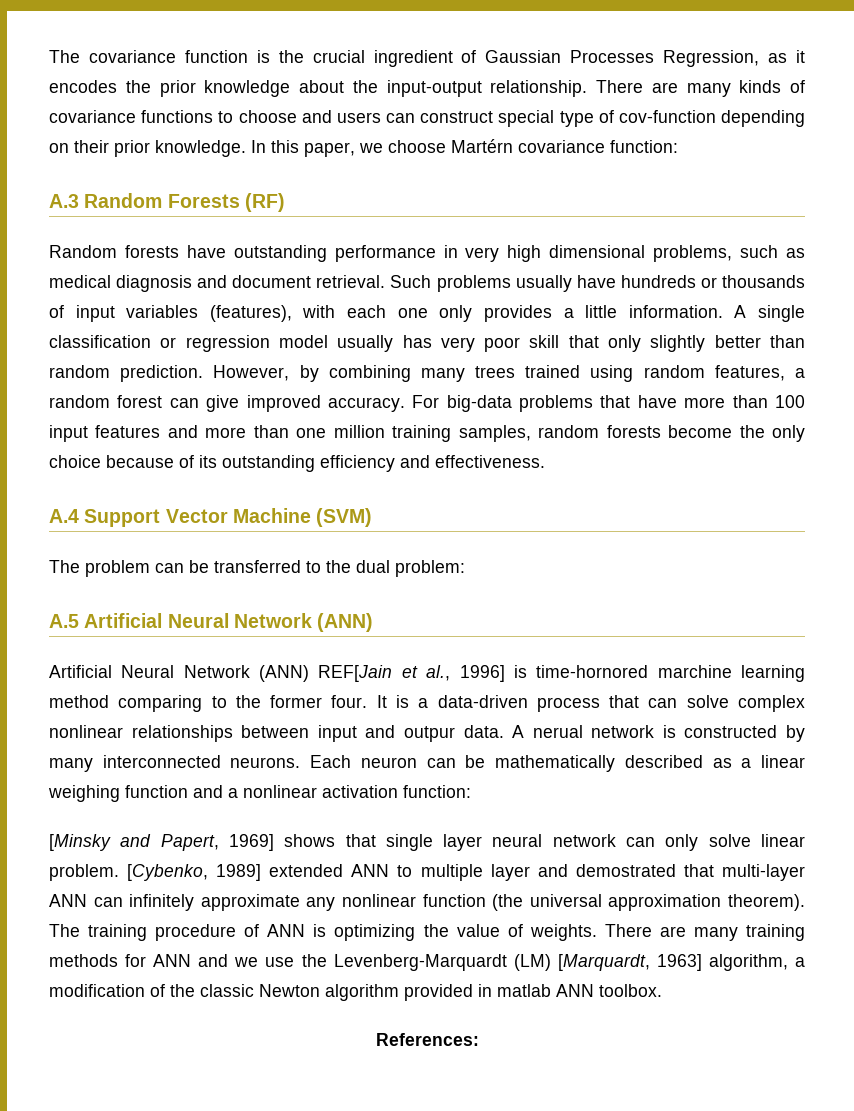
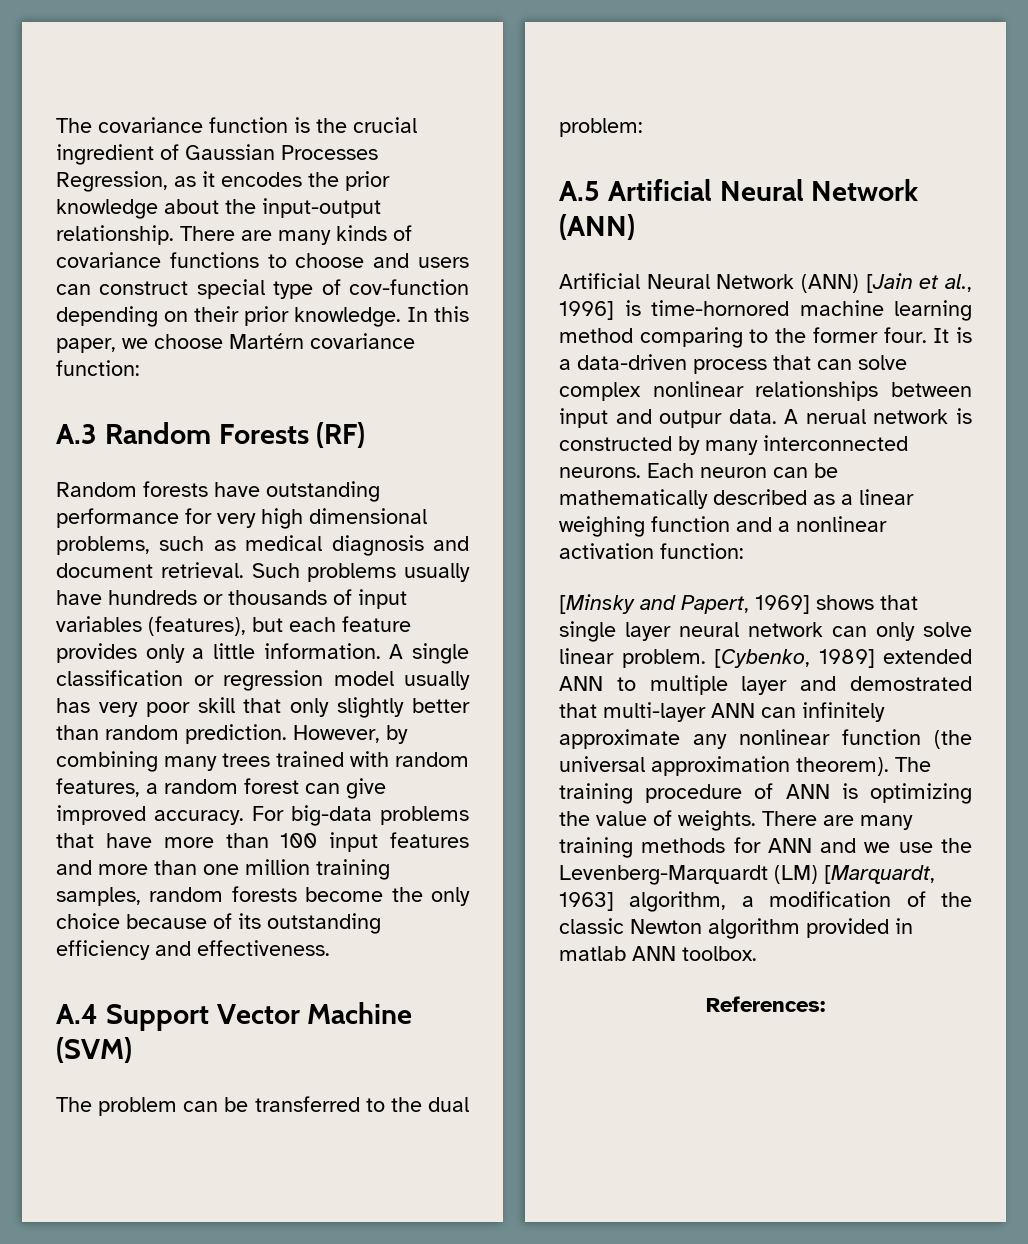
[443,245,458,258] in -> [185,508,212,524] for
[302,305,552,322] with each one only provides -> [252,616,411,632] [56,643,185,663] but each feature provides only
[590,365,634,382] using -> [350,751,389,767] with
[318,665,393,682] REF[Jain -> [865,273,913,293] [Jain
[657,665,732,678] marchine -> [799,300,884,316] machine

